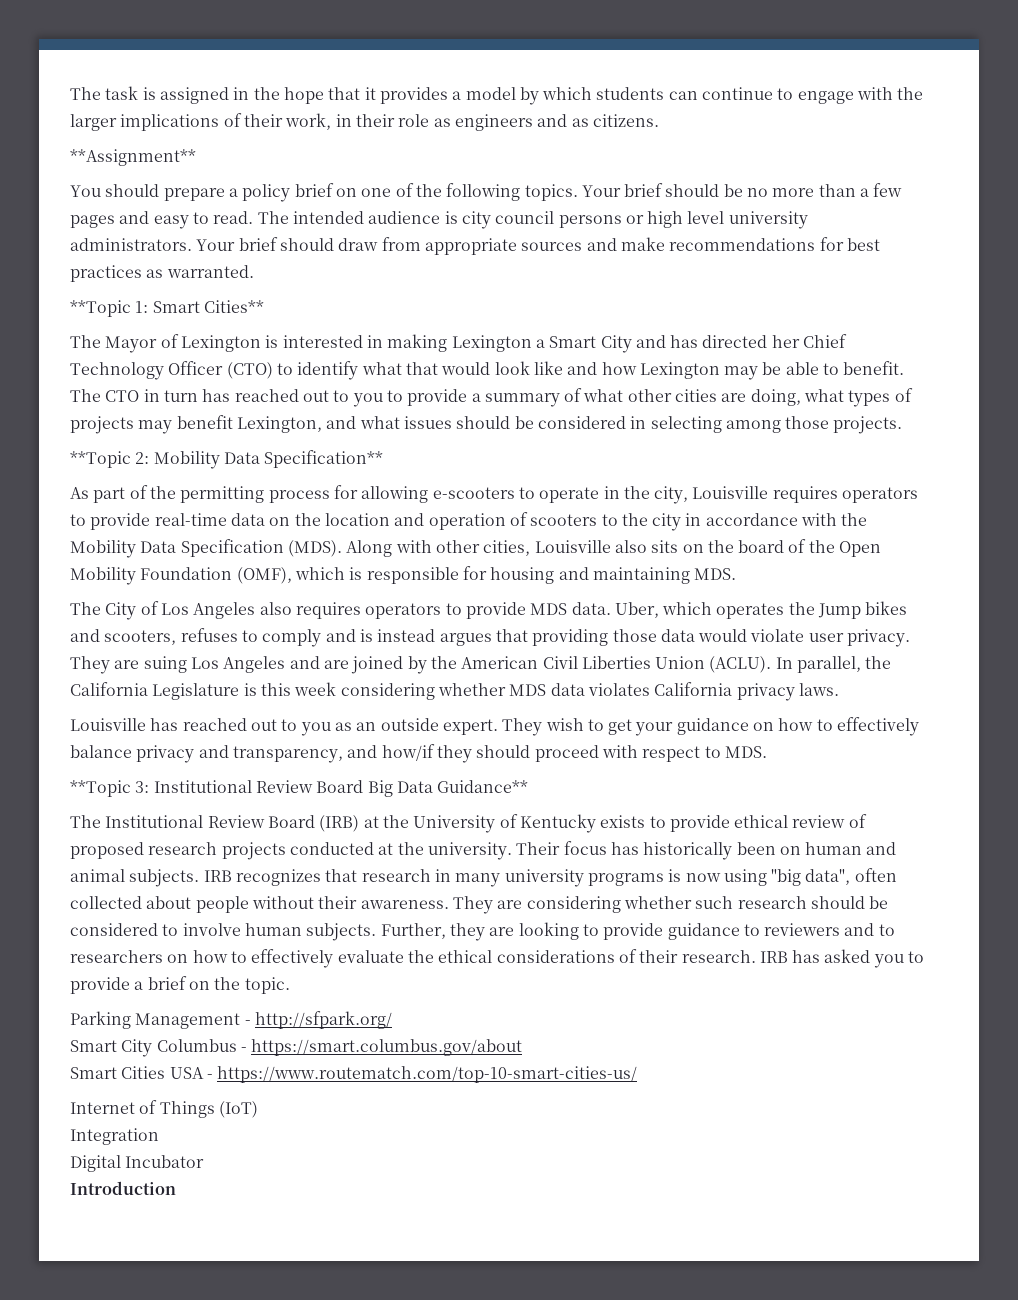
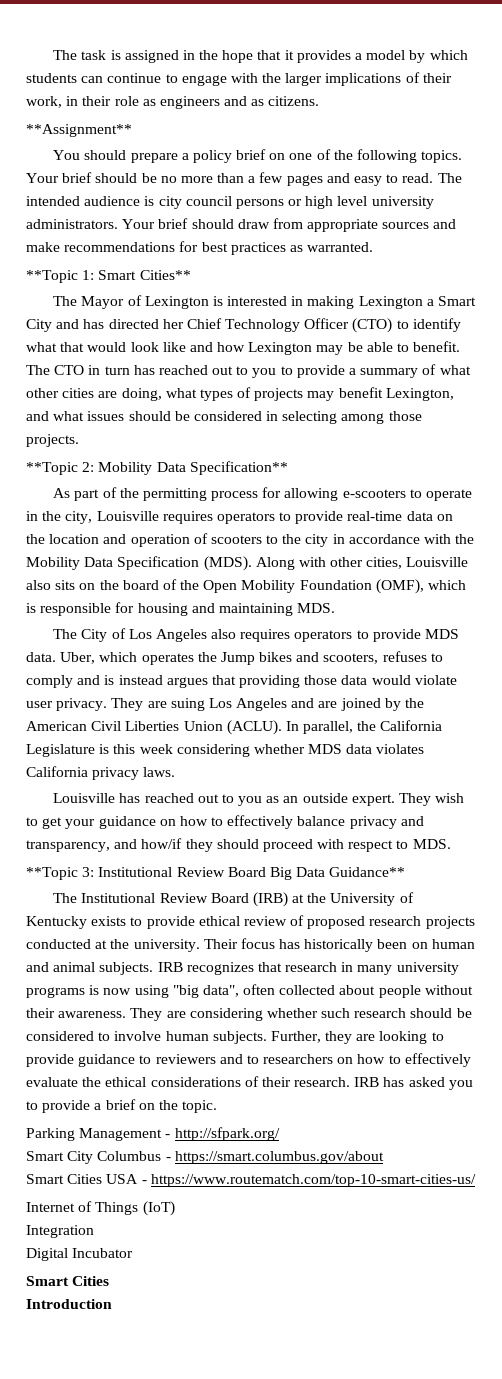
(205, 1161) none -> [26,1276,110,1286] // Smart Cities

